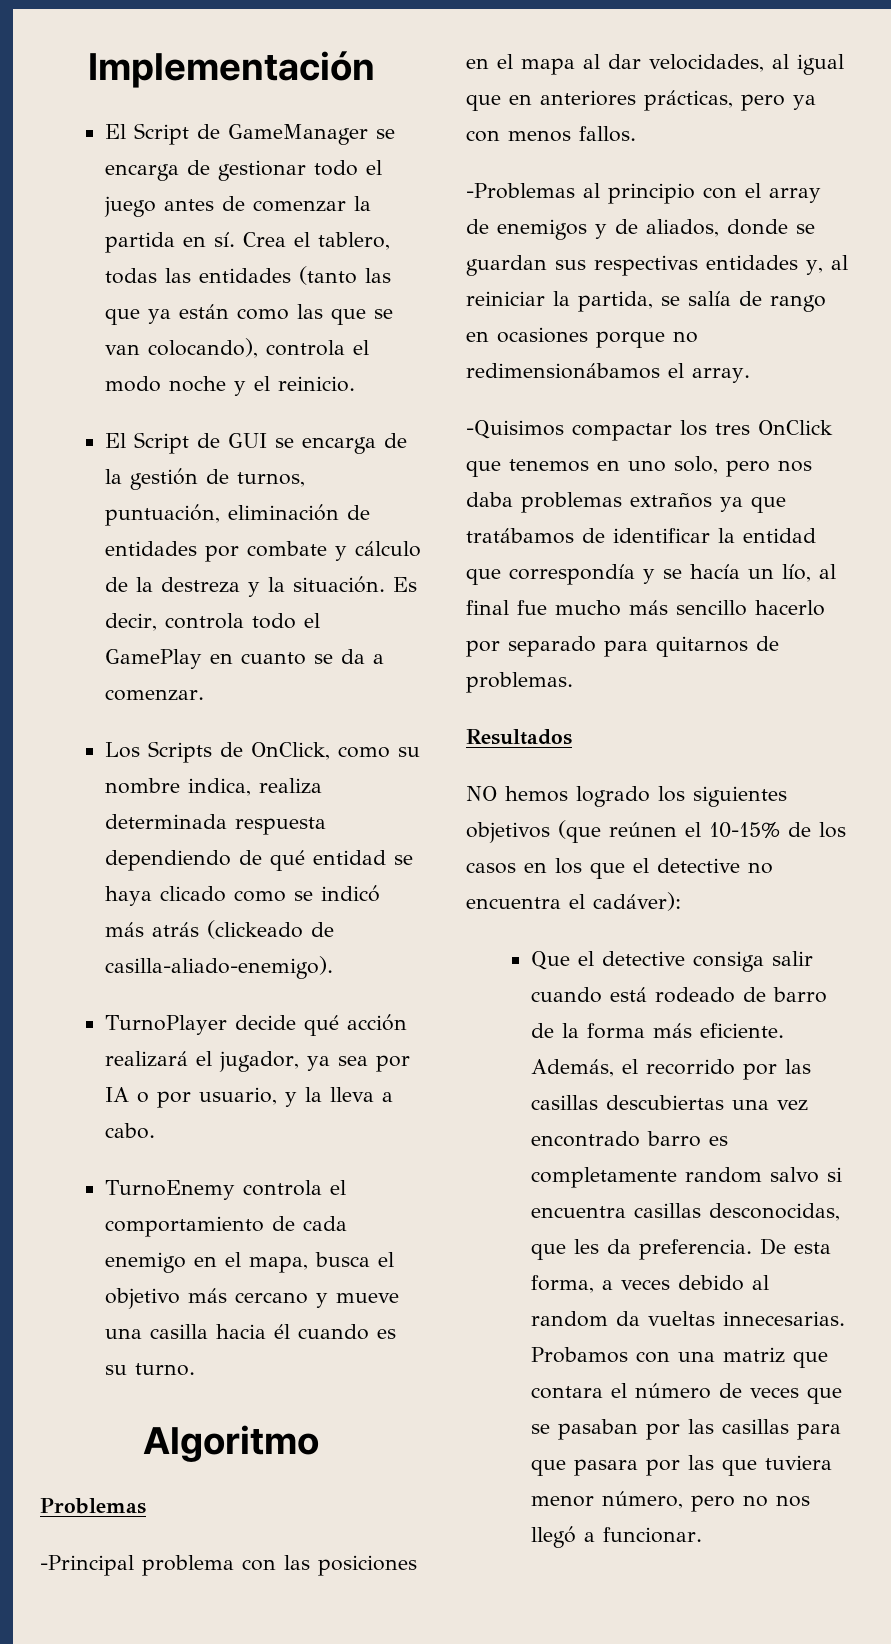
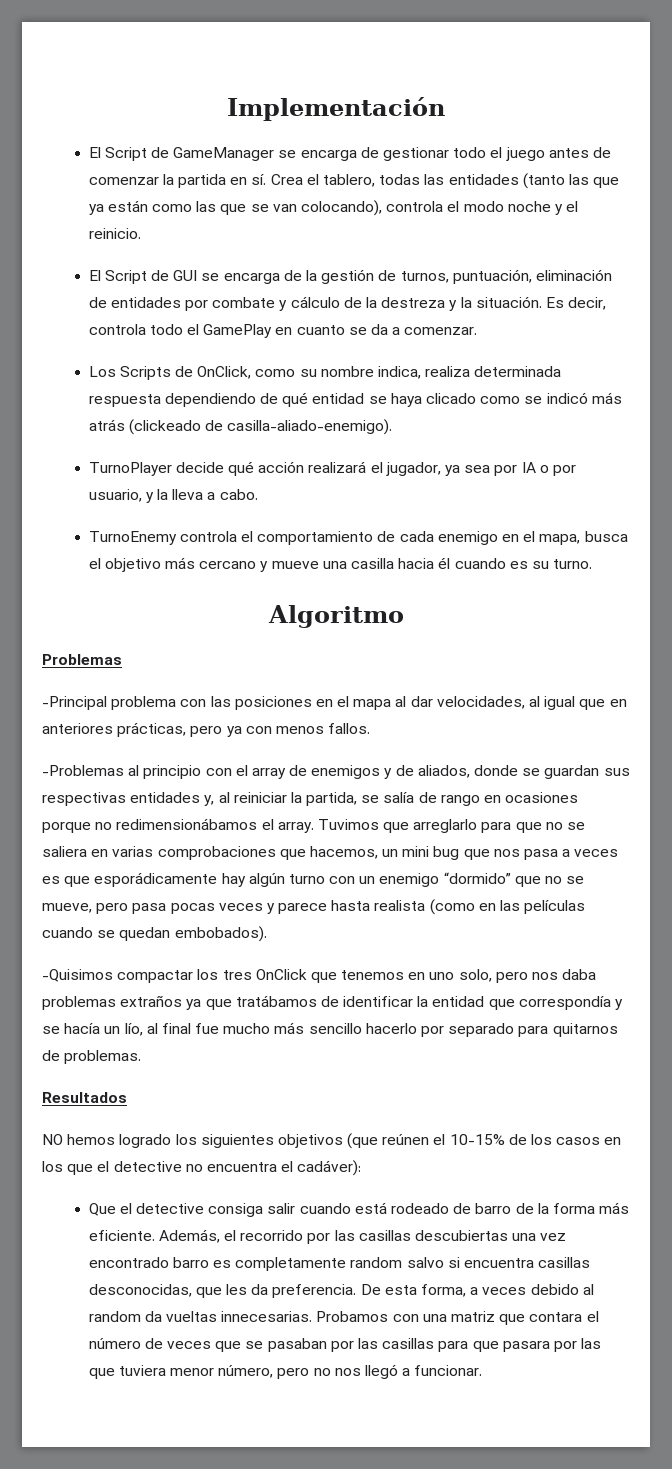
(750, 375) none -> [317,819,586,833] [42,846,619,860] [42,872,585,887] [42,899,586,915] [42,926,267,942] Tuvimos que arreglarlo para que no se saliera en varias comprobaciones que hacemos, un mini bug que nos pasa a veces es que esporádicamente hay algún turno con un enemigo “dormido” que no se mueve, pero pasa pocas veces y parece hasta realista (como en las películas cuando se quedan embobados).

